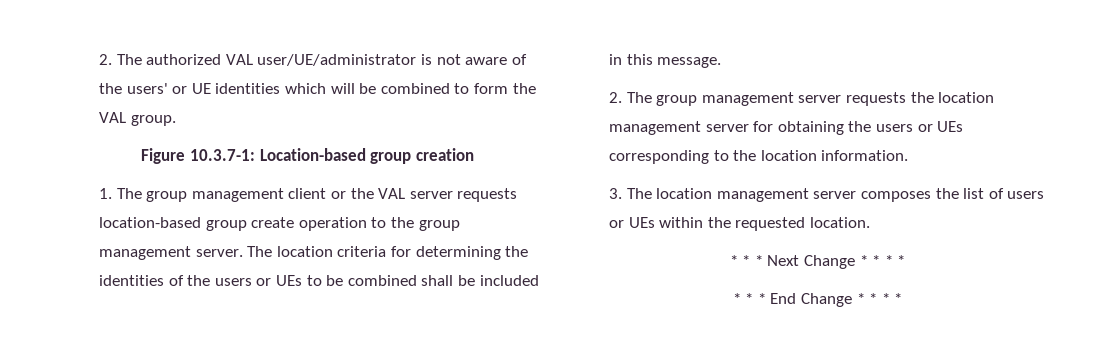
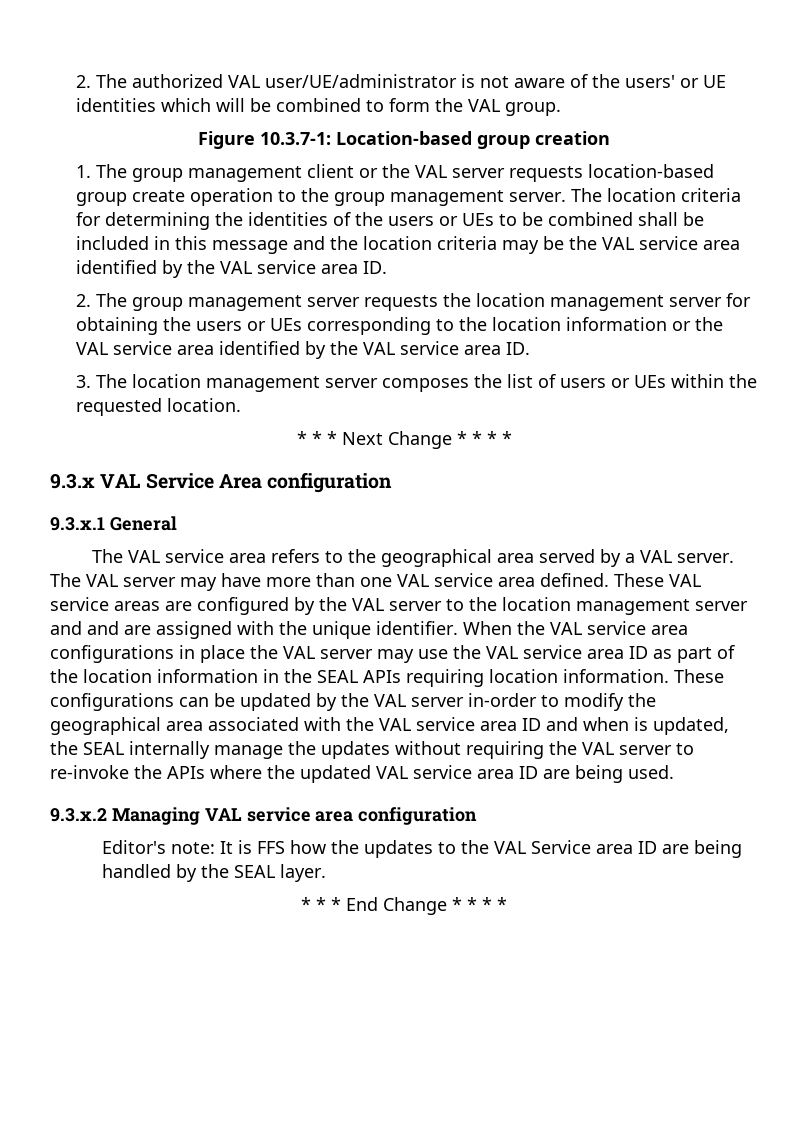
[657,57,722,68] message. -> [212,236,741,254] [76,260,388,278] message and the location criteria may be the VAL service area identified by the VAL service area ID.
[821,150,909,161] information. -> [566,317,724,331] [76,341,531,359] information or the VAL service area identified by the VAL service area ID.
(906, 260) none -> [50,472,393,493] [50,516,177,531] [91,549,734,567] [50,573,701,591] [50,597,748,615] [50,621,688,639] [50,645,735,663] [50,669,724,687] [50,693,656,711] [50,717,729,735] [50,741,694,759] [50,765,674,783] [50,807,478,825] [102,840,743,858] [102,864,327,882] // 9.3.x VAL Service Area configuration // 9.3.x.1 General // The VAL service area refers to the geographical area served by a VAL server. The VAL server may have more than one VAL service area defined. These VAL service areas are configured by the VAL server to the location management server and and are assigned with the unique identifier. When the VAL service area configurations in place the VAL server may use the VAL service area ID as part of the location information in the SEAL APIs requiring location information. These configurations can be updated by the VAL server in-order to modify the geographical area associated with the VAL service area ID and when is updated, the SEAL internally manage the updates without requiring the VAL server to re-invoke the APIs where the updated VAL service area ID are being used. // 9.3.x.2 Managing VAL service area configuration // Editor's note: It is FFS how the updates to the VAL Service area ID are being handled by the SEAL layer.

